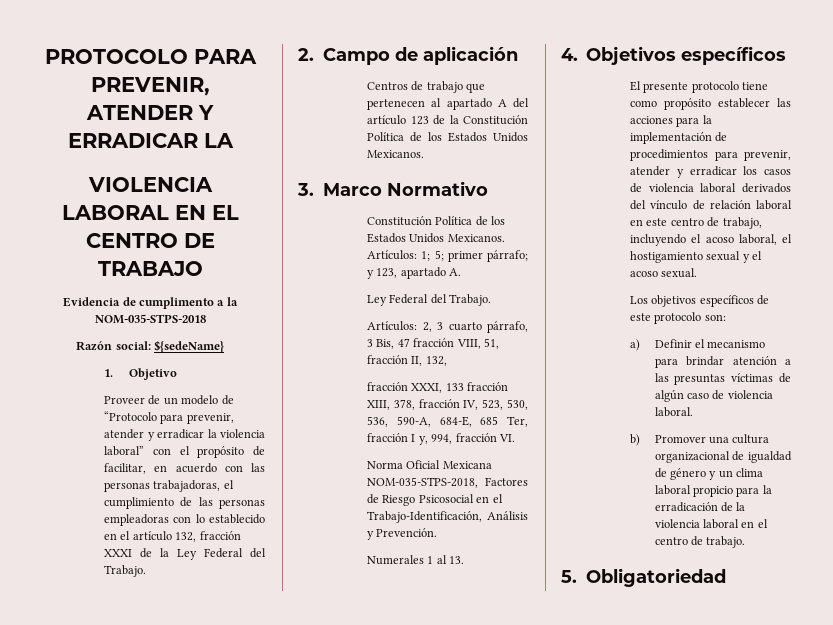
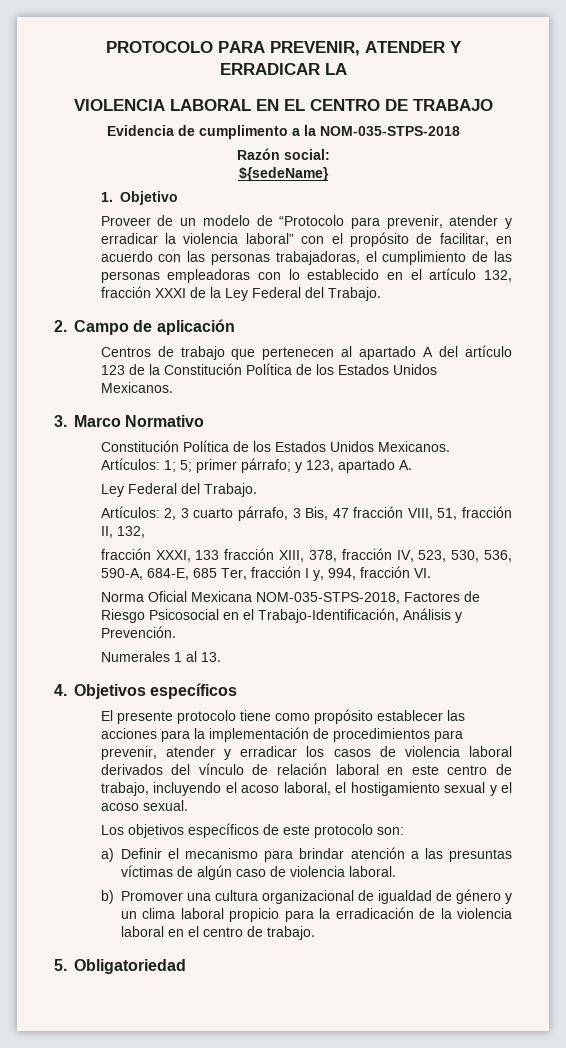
(151, 345) none -> (330, 154) //

